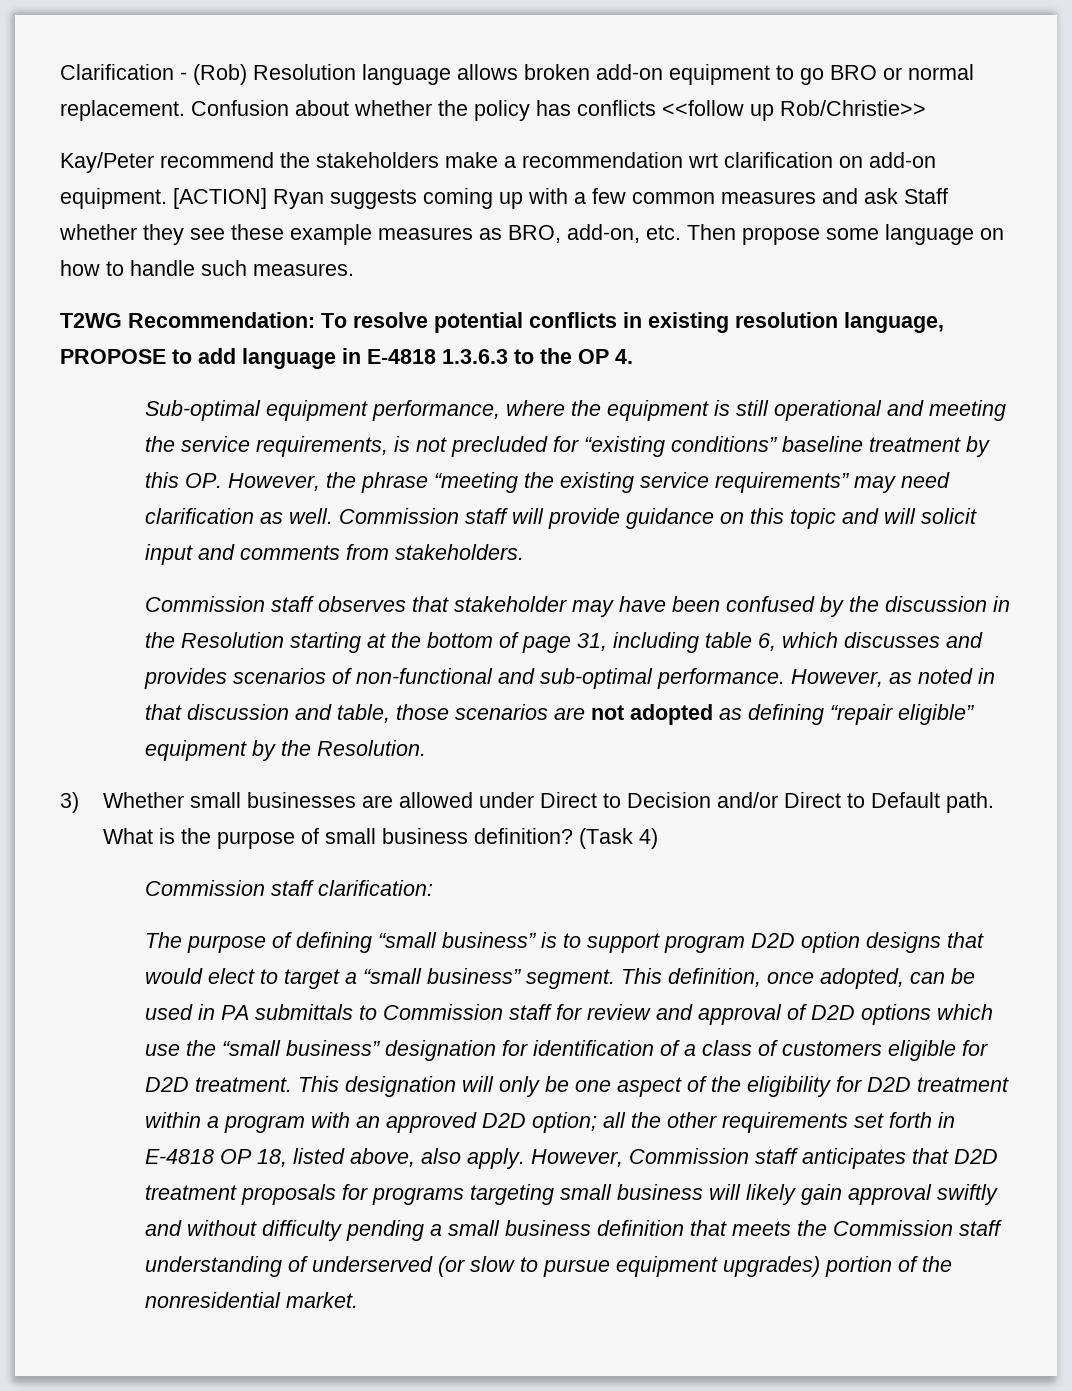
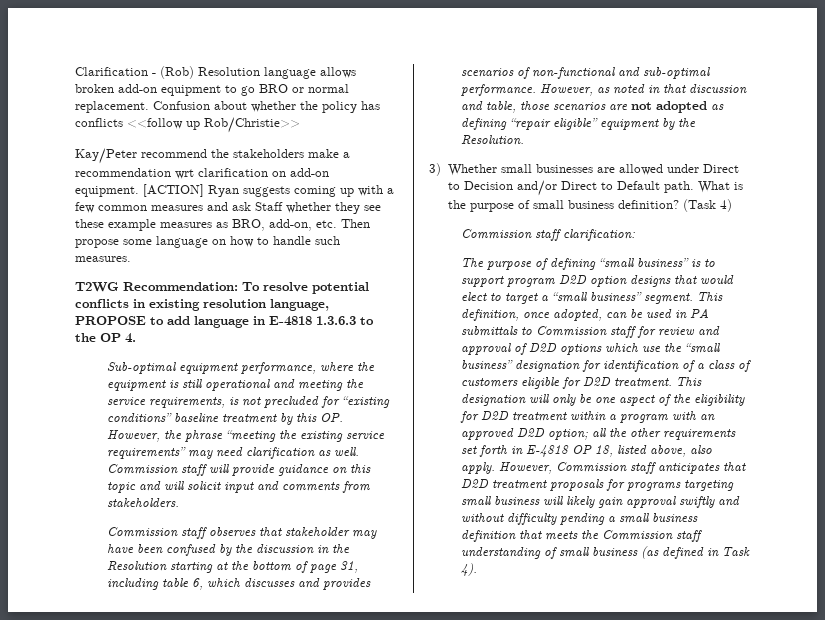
[312,1256,953,1277] [145,1292,359,1308] underserved (or slow to pursue equipment upgrades) portion of the nonresidential market. -> [559,546,751,559] [461,563,478,576] small business (as defined in Task 4).

